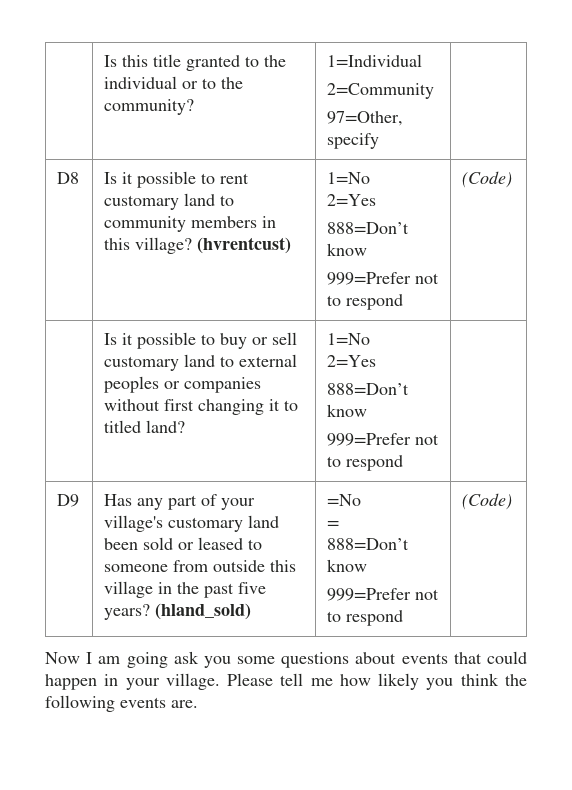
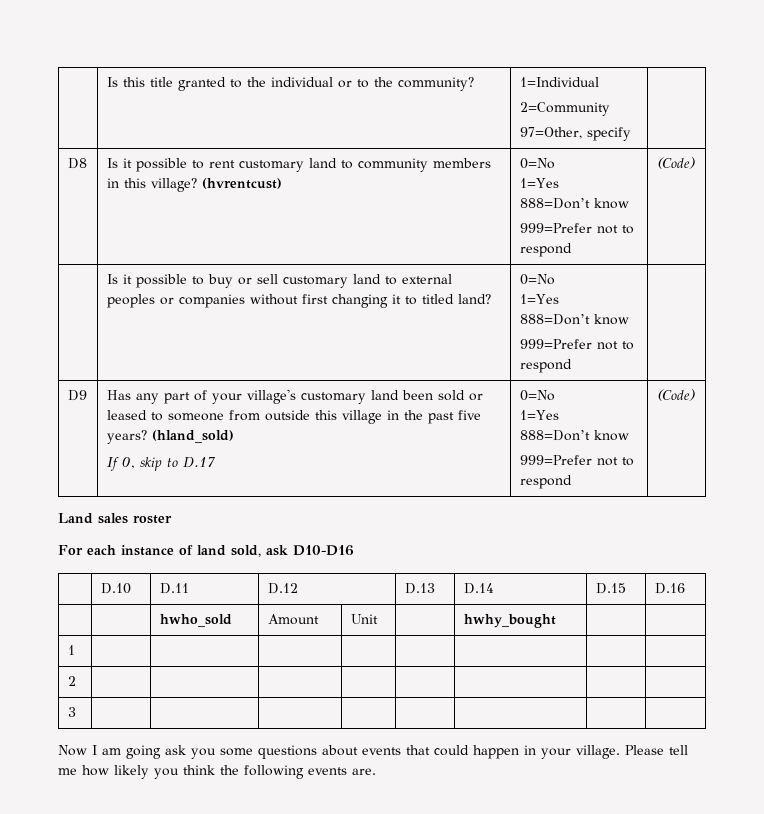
[327,172,371,184] [327,194,377,206] 1=No // 2=Yes -> [519,158,555,169] [519,178,559,188] 0=No // 1=Yes
[327,333,371,345] [327,355,377,367] 1=No // 2=Yes -> [519,274,555,285] [519,294,559,304] 0=No // 1=Yes
[327,494,362,506] [327,521,340,528] [327,538,410,550] [327,559,368,572] [327,588,440,601] [327,610,404,626] [462,493,513,510] | =No // = // 888=Don’t know // 999=Prefer not to respond | (Code) -> [106,457,215,471] [519,390,555,401] [519,410,559,420] [519,430,629,441] [519,455,634,466] [519,475,572,489] [656,389,695,401] [58,513,172,524] [58,545,354,557] [100,583,131,594] [159,583,189,594] [267,583,298,594] [404,583,435,594] [463,583,494,594] [595,583,626,594] [654,583,685,594] [159,614,232,627] [267,614,319,625] [350,614,378,624] [463,614,556,628] [67,645,75,655] [67,676,76,686] [67,707,76,717] // If 0, skip to D.17 | 0=No // 1=Yes // 888=Don’t know // 999=Prefer not to respond | (Code) // Land sales roster // For each instance of land sold, ask D10-D16 // | D.10 | D.11 | D.12 | D.13 | D.14 | D.15 | D.16 // | | hwho_sold | Amount | Unit | | hwhy_bought | | // 1 | | | | | | | | // 2 | | | | | | | | // 3 | | | | | | | |

